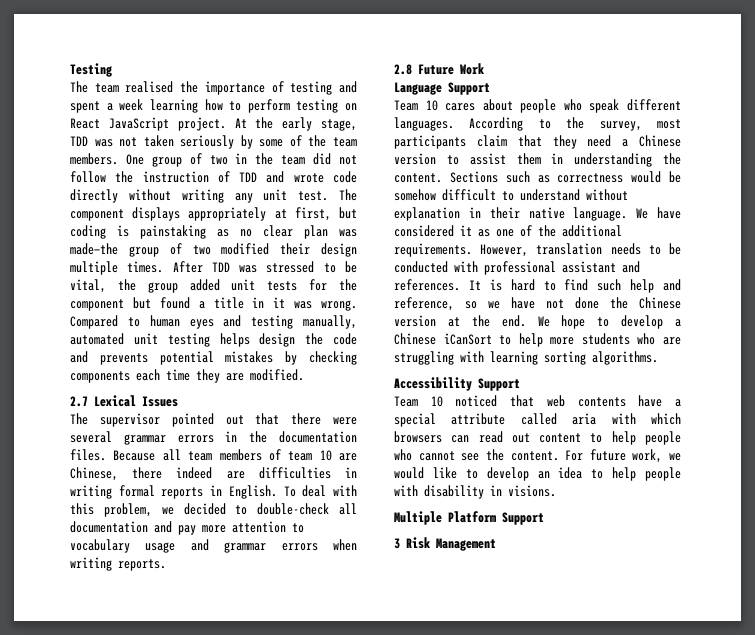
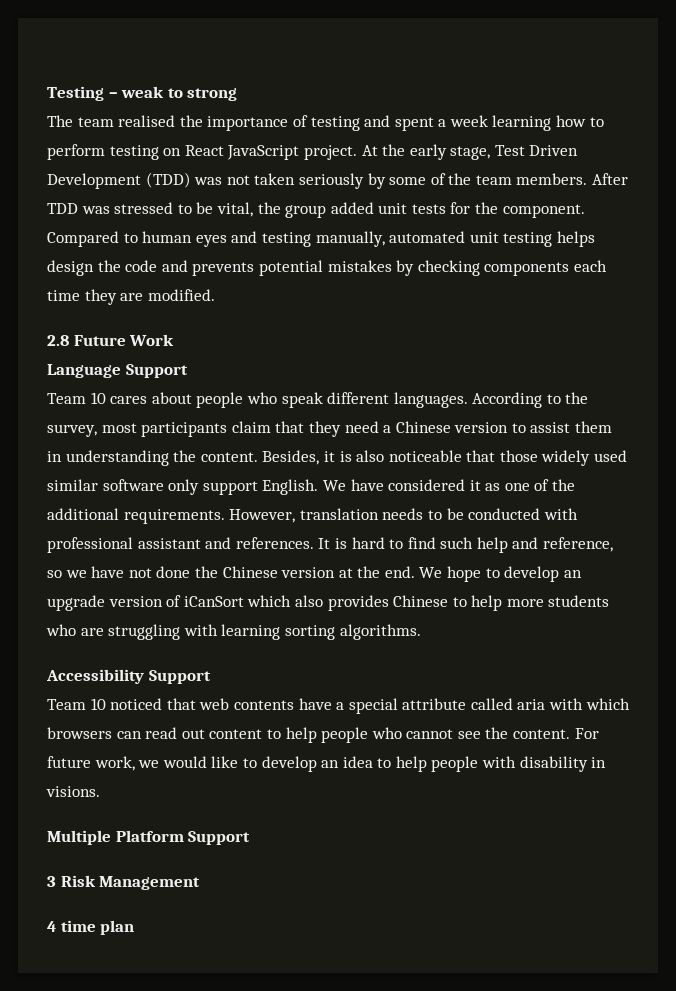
(112, 70) none -> [108,86,238,101] – weak to strong
[70,136,88,146] TDD -> [494,145,579,156] [47,172,191,189] Test Driven Development (TDD)
[125,153,357,167] [70,171,357,183] [70,189,357,203] [70,207,357,221] [70,225,357,239] [70,243,357,257] [70,261,164,275] One group of two in the team did not follow the instruction of TDD and wrote code directly without writing any unit test. The component displays appropriately at first, but coding is painstaking as no clear plan was made—the group of two modified their design multiple times. -> (588, 179) none
[70,297,357,311] component but found a title in it was wrong. -> [502,204,585,218] component.
[70,395,178,407] [70,413,357,427] [70,431,357,445] [70,449,357,461] [70,467,357,481] [70,485,358,499] [70,503,357,517] [70,521,304,535] [70,539,357,553] [70,557,166,571] // 2.7 Lexical Issues // The supervisor pointed out that there were several grammar errors in the documentation files. Because all team members of team 10 are Chinese, there indeed are difficulties in writing formal reports in English. To deal with this problem, we decided to double-check all documentation and pay more attention to vocabulary usage and grammar errors when writing reports. -> (215, 295) none
[449,171,681,183] [394,189,628,201] [394,207,628,221] Sections such as correctness would be somehow difficult to understand without explanation in their native language. -> [262,450,628,466] [47,479,319,495] Besides, it is also noticeable that those widely used similar software only support English.
[675,319,681,327] [394,333,492,345] a Chinese iCanSort -> [563,570,582,578] [47,595,449,611] an upgrade version of iCanSort which also provides Chinese
(496, 544) none -> [47,920,135,935] // 4 time plan

